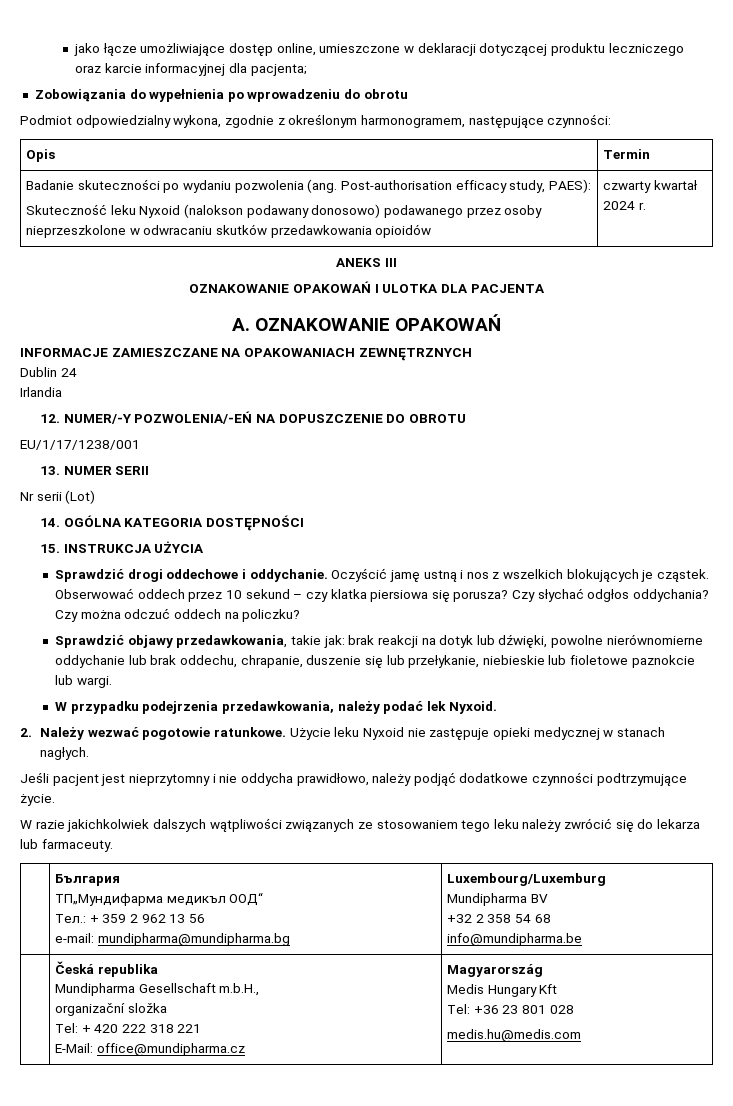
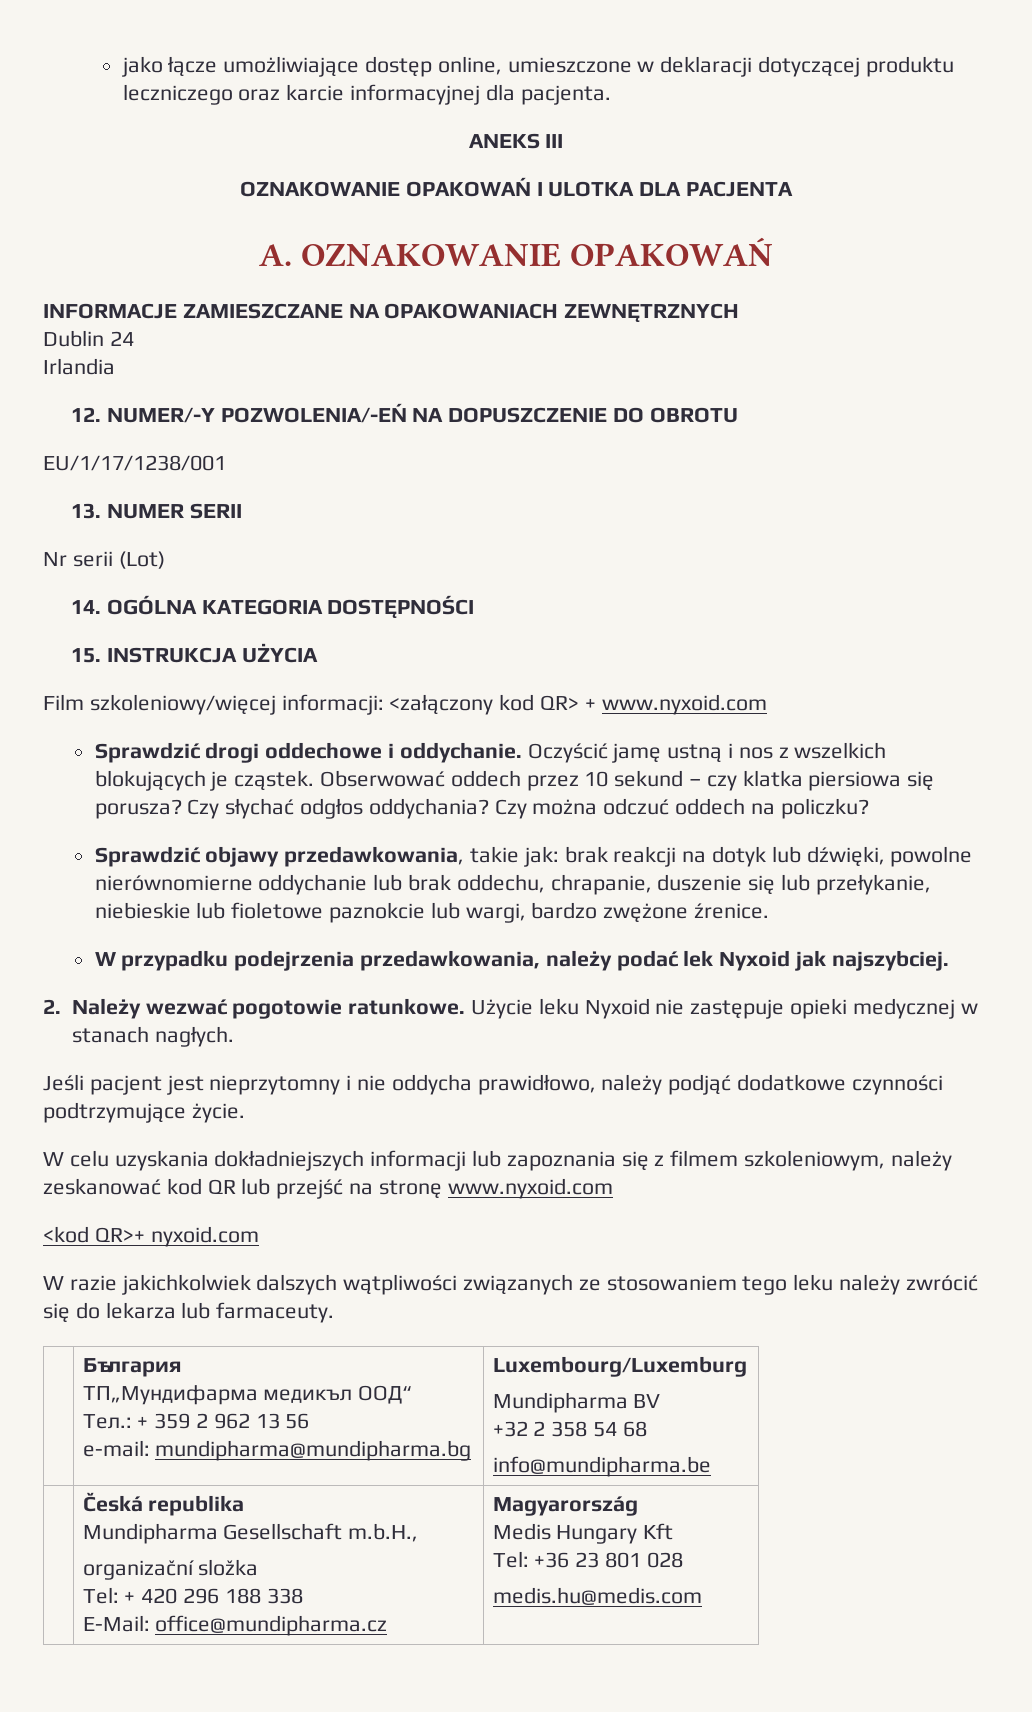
[250,64,307,76] [34,89,408,102] [20,114,612,128] [26,149,56,162] [603,149,651,159] [26,179,591,193] [26,204,543,218] [26,224,432,238] [603,180,698,193] [603,201,646,210] pacjenta; // Zobowiązania do wypełnienia po wprowadzeniu do obrotu // Podmiot odpowiedzialny wykona, zgodnie z określonym harmonogramem, następujące czynności: // Opis | Termin // Badanie skuteczności po wydaniu pozwolenia (ang. Post-authorisation efficacy study, PAES): // Skuteczność leku Nyxoid (nalokson podawany donosowo) podawanego przez osoby nieprzeszkolone w odwracaniu skutków przedawkowania opioidów | czwarty kwartał 2024 r. -> [520,85,611,105] pacjenta.
(205, 547) none -> [43,694,767,715] // Film szkoleniowy/więcej informacji: <załączony kod QR> + www.nyxoid.com
[76,676,112,688] wargi. -> [465,902,770,923] wargi, bardzo zwężone źrenice.
[448,701,497,714] Nyxoid. -> [719,950,949,971] Nyxoid jak najszybciej.
(55, 800) none -> [43,1150,952,1171] [43,1178,613,1199] [43,1226,259,1247] // W celu uzyskania dokładniejszych informacji lub zapoznania się z filmem szkoleniowym, należy zeskanować kod QR lub przejść na stronę www.nyxoid.com // <kod QR>+ nyxoid.com
[122,1024,202,1033] 222 318 221 -> [183,1588,303,1604] 296 188 338

